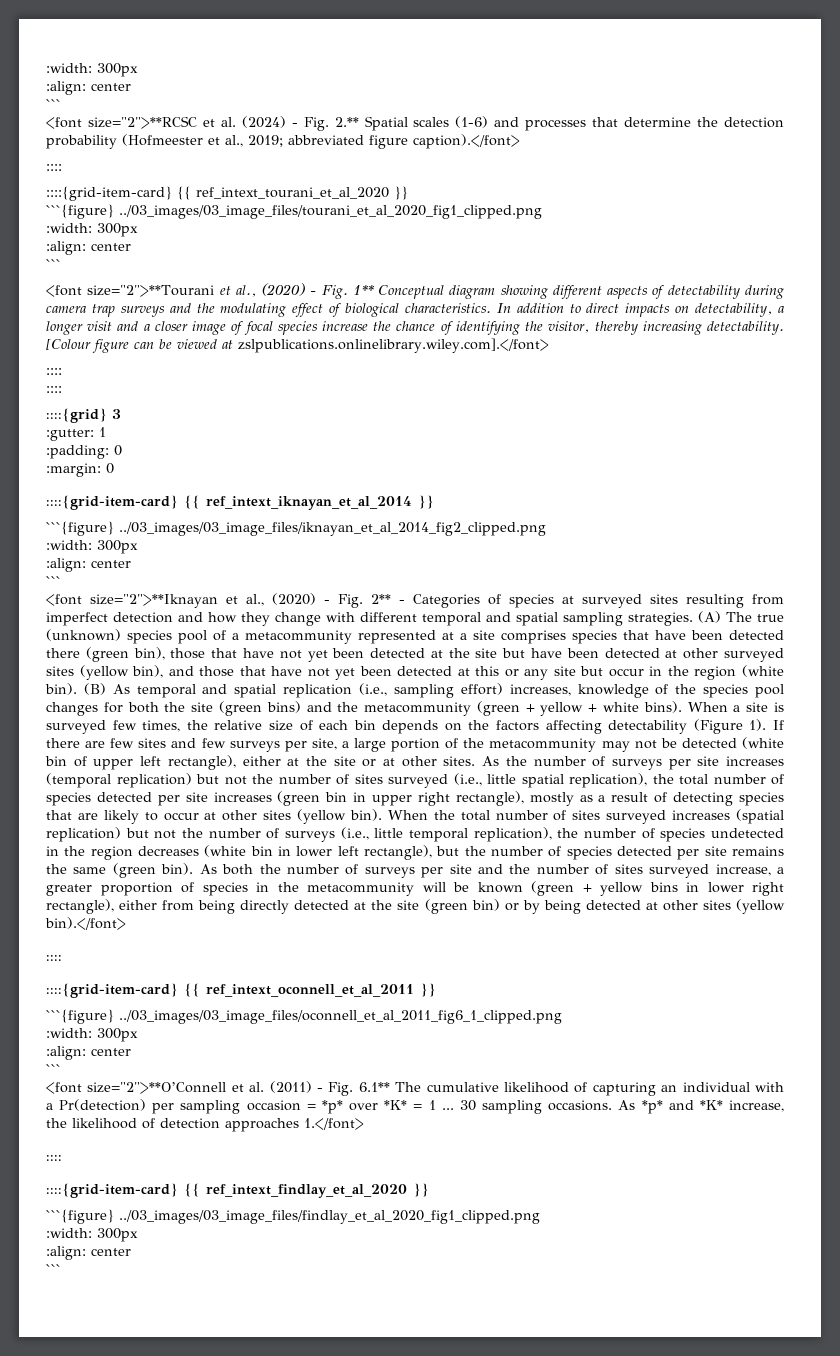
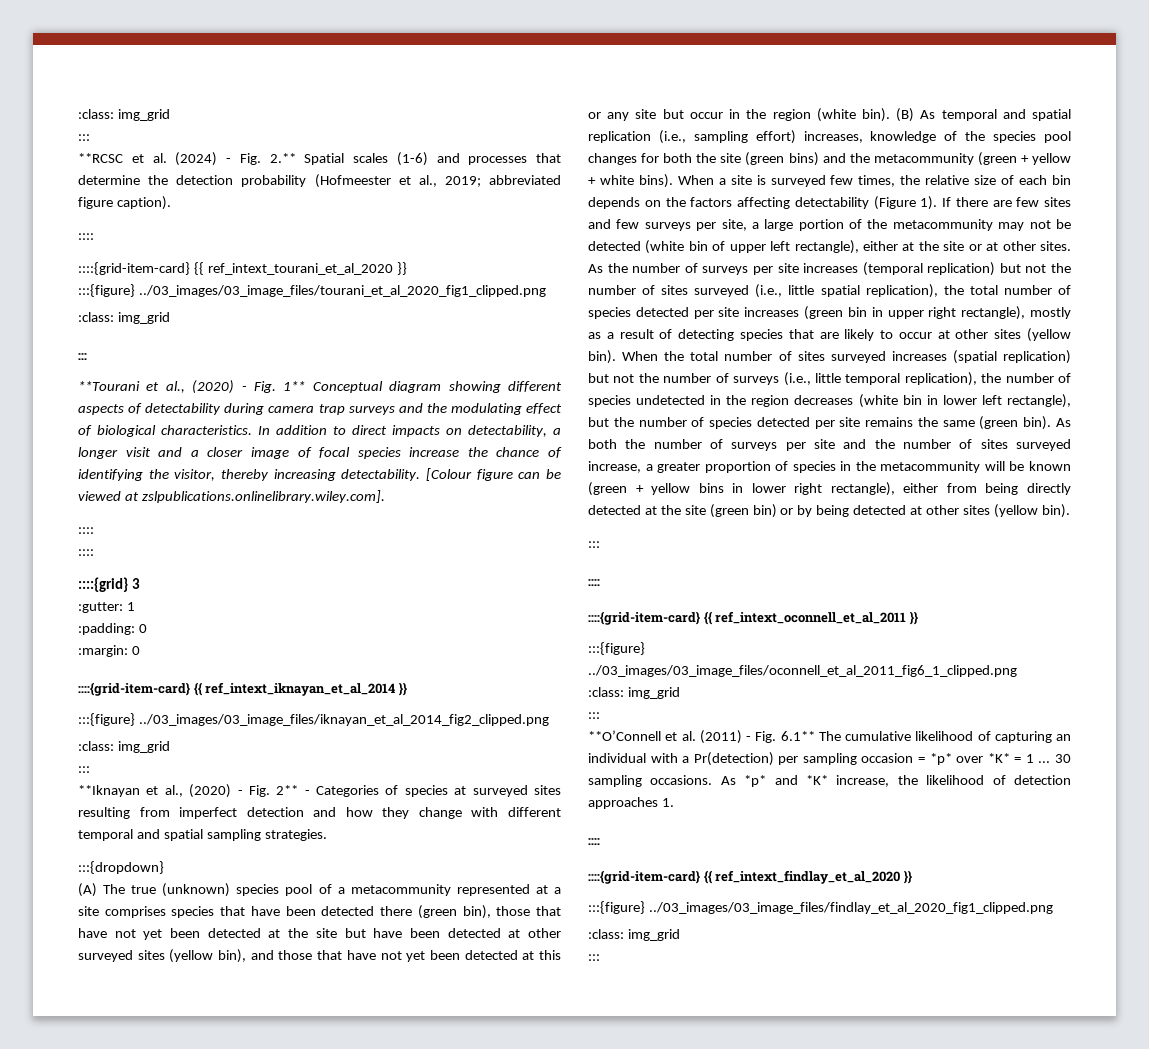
[46,63,138,77] [46,81,131,95] [46,99,61,109] [46,116,197,129] :width: 300px // :align: center // ``` // <font size="2">**RCSC -> [78,109,170,121] [78,134,90,141] [78,153,123,163] :class: img_grid // ::: // **RCSC
[413,134,520,149] caption).</font> -> [116,196,171,210] caption).
[46,204,114,219] ```{figure} -> [78,284,135,297] :::{figure}
[46,223,138,237] [46,241,131,255] [46,259,61,269] [46,285,215,297] :width: 300px // :align: center // ``` // <font size="2">**Tourani -> [78,312,170,324] [78,353,87,360] [78,381,140,391] :class: img_grid // ::: // **Tourani
[238,338,549,353] zslpublications.onlinelibrary.wiley.com].</font> -> [141,490,385,503] zslpublications.onlinelibrary.wiley.com].
[46,521,114,536] ```{figure} -> [78,713,135,726] :::{figure}
[46,540,138,554] [46,558,131,572] [46,576,61,586] [46,594,218,608] :width: 300px // :align: center // ``` // <font size="2">**Iknayan -> [78,741,170,753] [78,766,90,773] [78,785,140,797] :class: img_grid // ::: // **Iknayan
(693, 619) none -> [78,861,164,874] // :::{dropdown} //
[45,917,126,930] bin).</font> -> [1041,504,1070,518] [588,541,600,548] bin). // :::
[46,1009,114,1024] ```{figure} -> [588,642,645,655] :::{figure}
[46,1028,138,1042] [46,1046,131,1060] [46,1064,61,1074] [46,1082,227,1094] :width: 300px // :align: center // ``` // <font size="2">**O’Connell -> [588,687,680,699] [588,712,600,719] [588,730,661,741] :class: img_grid // ::: // **O’Connell
[304,1118,364,1130] 1.</font> -> [661,798,674,807] 1.
[46,1209,114,1224] ```{figure} -> [588,901,645,914] :::{figure}
[46,1228,138,1242] [46,1246,131,1260] [46,1264,61,1274] :width: 300px // :align: center // ``` -> [588,929,680,941] [588,954,600,961] :class: img_grid // :::

